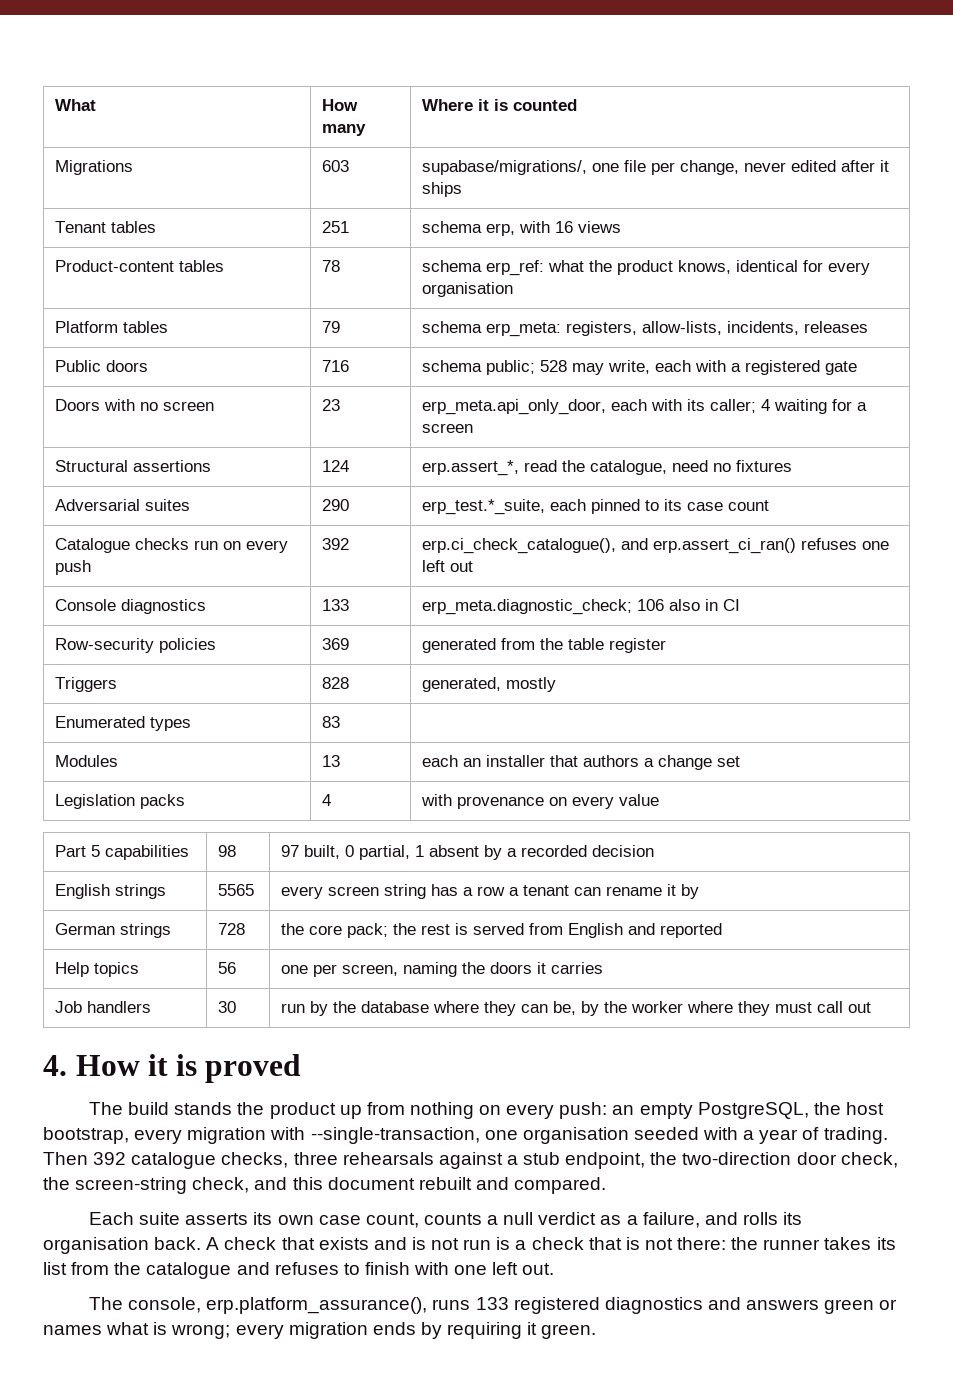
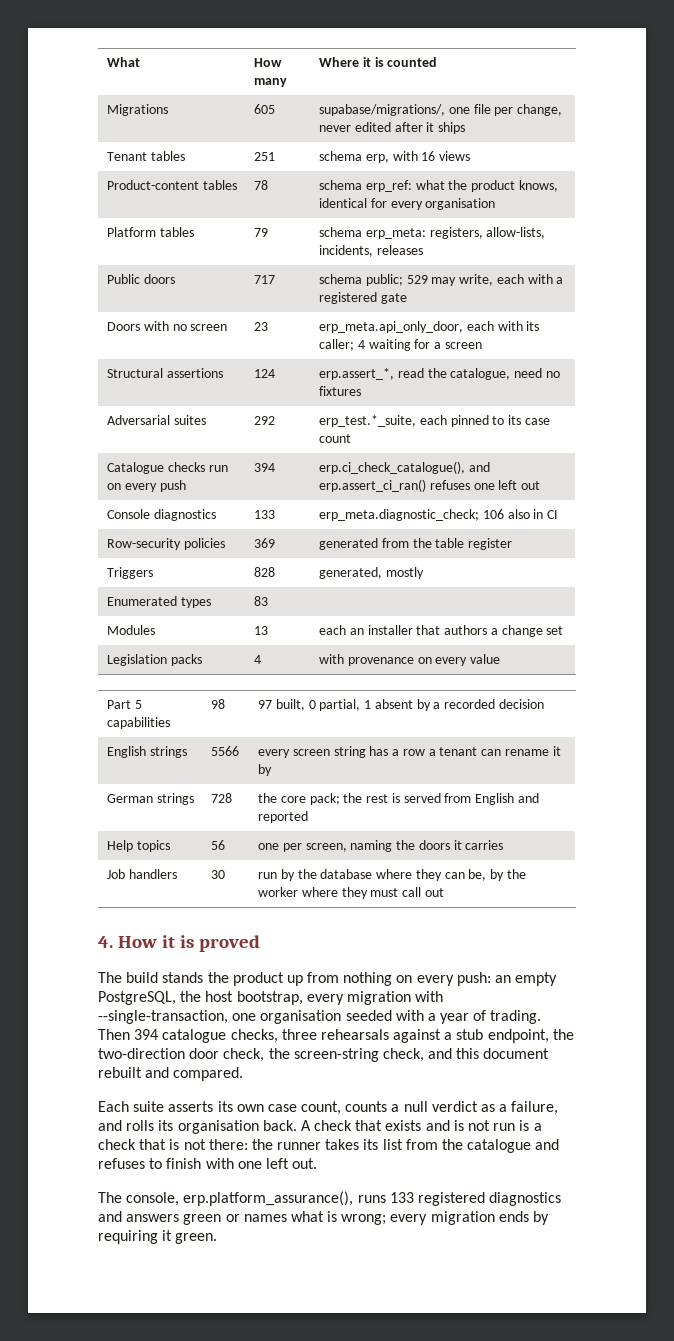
[322,160,350,172] 603 -> [254,104,276,114] 605
[322,360,350,372] 716 -> [254,275,276,284] 717
[540,360,568,372] 528 -> [406,275,428,284] 529
[322,499,350,511] 290 -> [254,416,276,425] 292
[322,538,350,550] 392 -> [254,463,276,472] 394
[218,884,255,896] 5565 -> [211,746,240,756] 5566
[93,1152,127,1165] 392 -> [134,1029,159,1040] 394

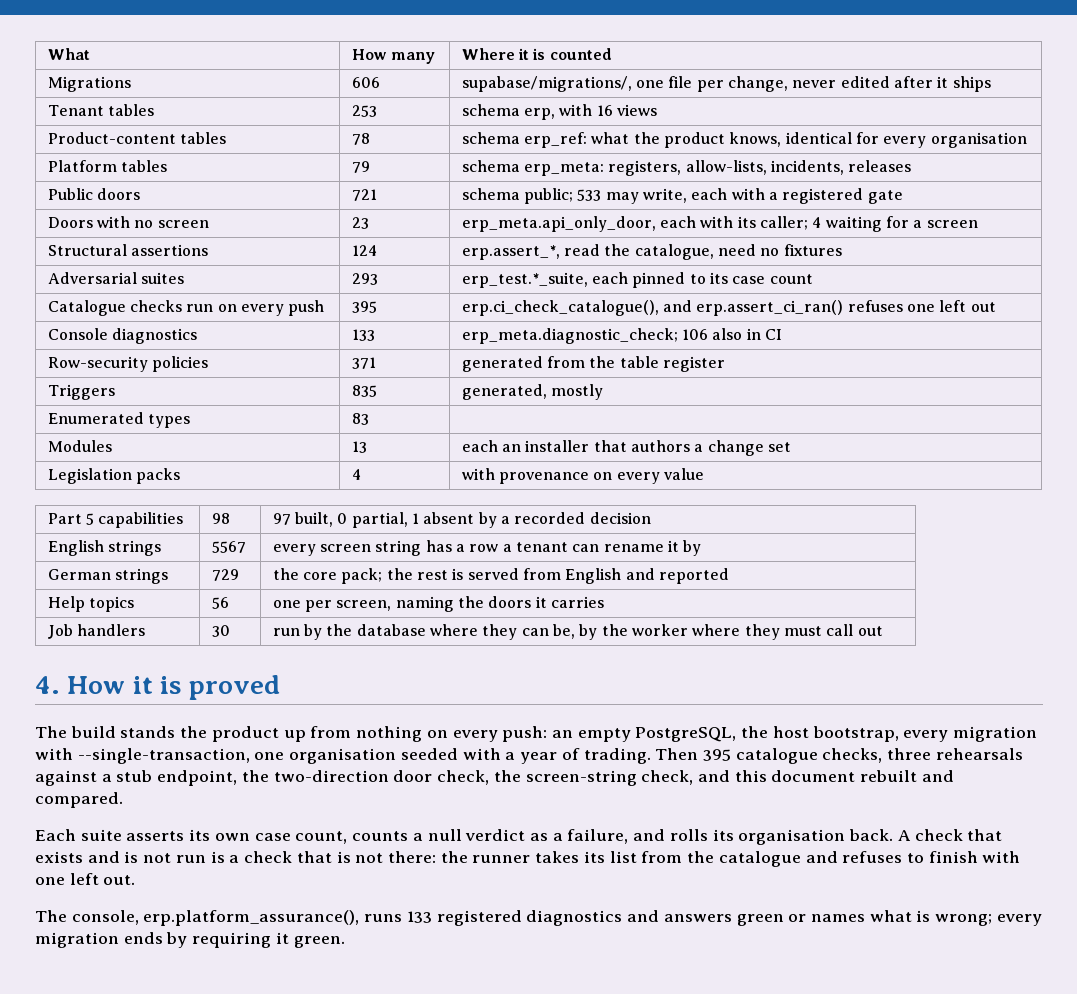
[254,104,276,114] 605 -> [351,77,380,88] 606
[254,152,276,161] 251 -> [351,105,377,117] 253
[254,275,276,284] 717 -> [351,189,377,201] 721
[406,275,428,284] 529 -> [577,189,602,201] 533
[254,416,276,425] 292 -> [351,273,378,285] 293
[254,463,276,472] 394 -> [351,301,377,313] 395
[254,538,276,548] 369 -> [351,357,376,369] 371
[254,567,276,577] 828 -> [351,385,377,397] 835
[211,746,240,756] 5566 -> [211,541,246,553] 5567
[211,793,233,803] 728 -> [211,569,239,581] 729
[134,1029,159,1040] 394 -> [702,749,731,761] 395

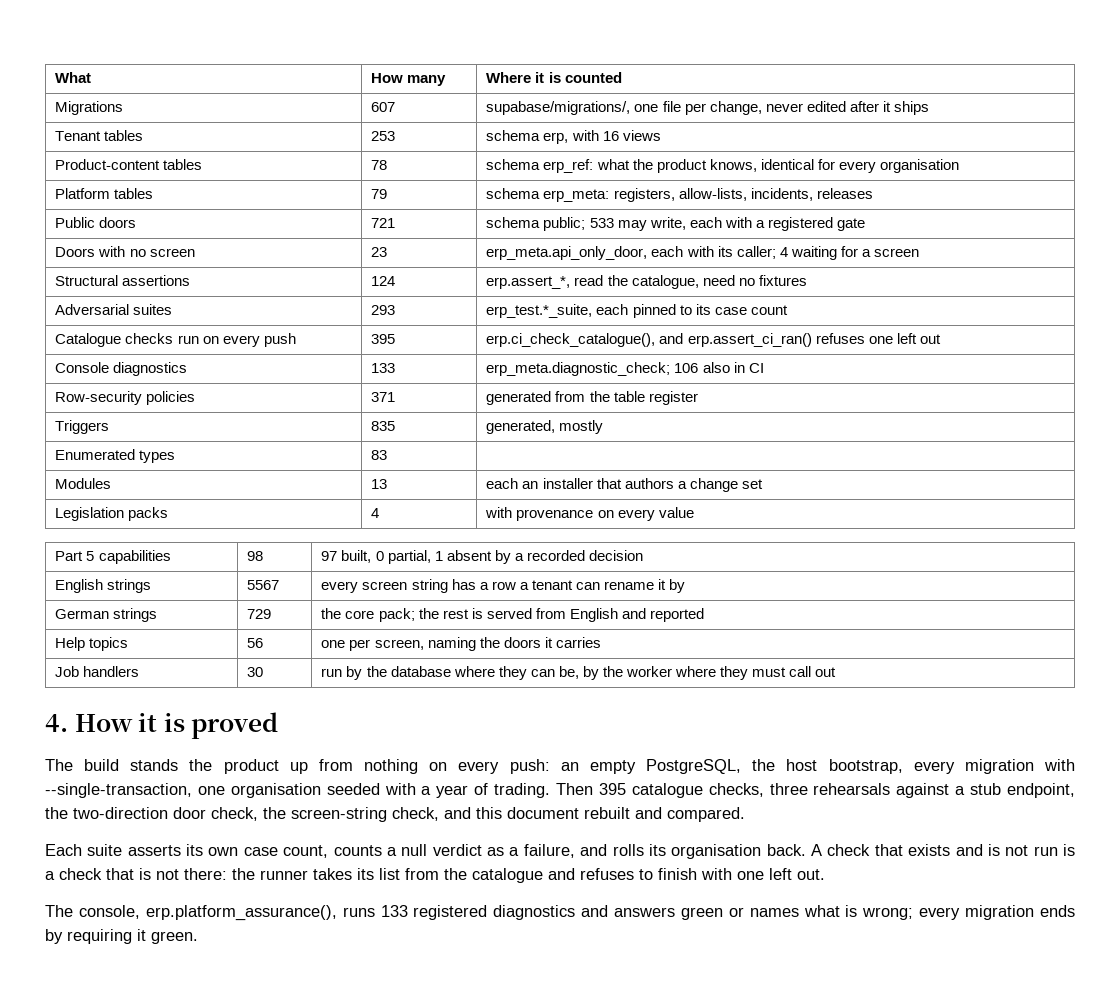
[351,77,380,88] 606 -> [371,102,396,112] 607

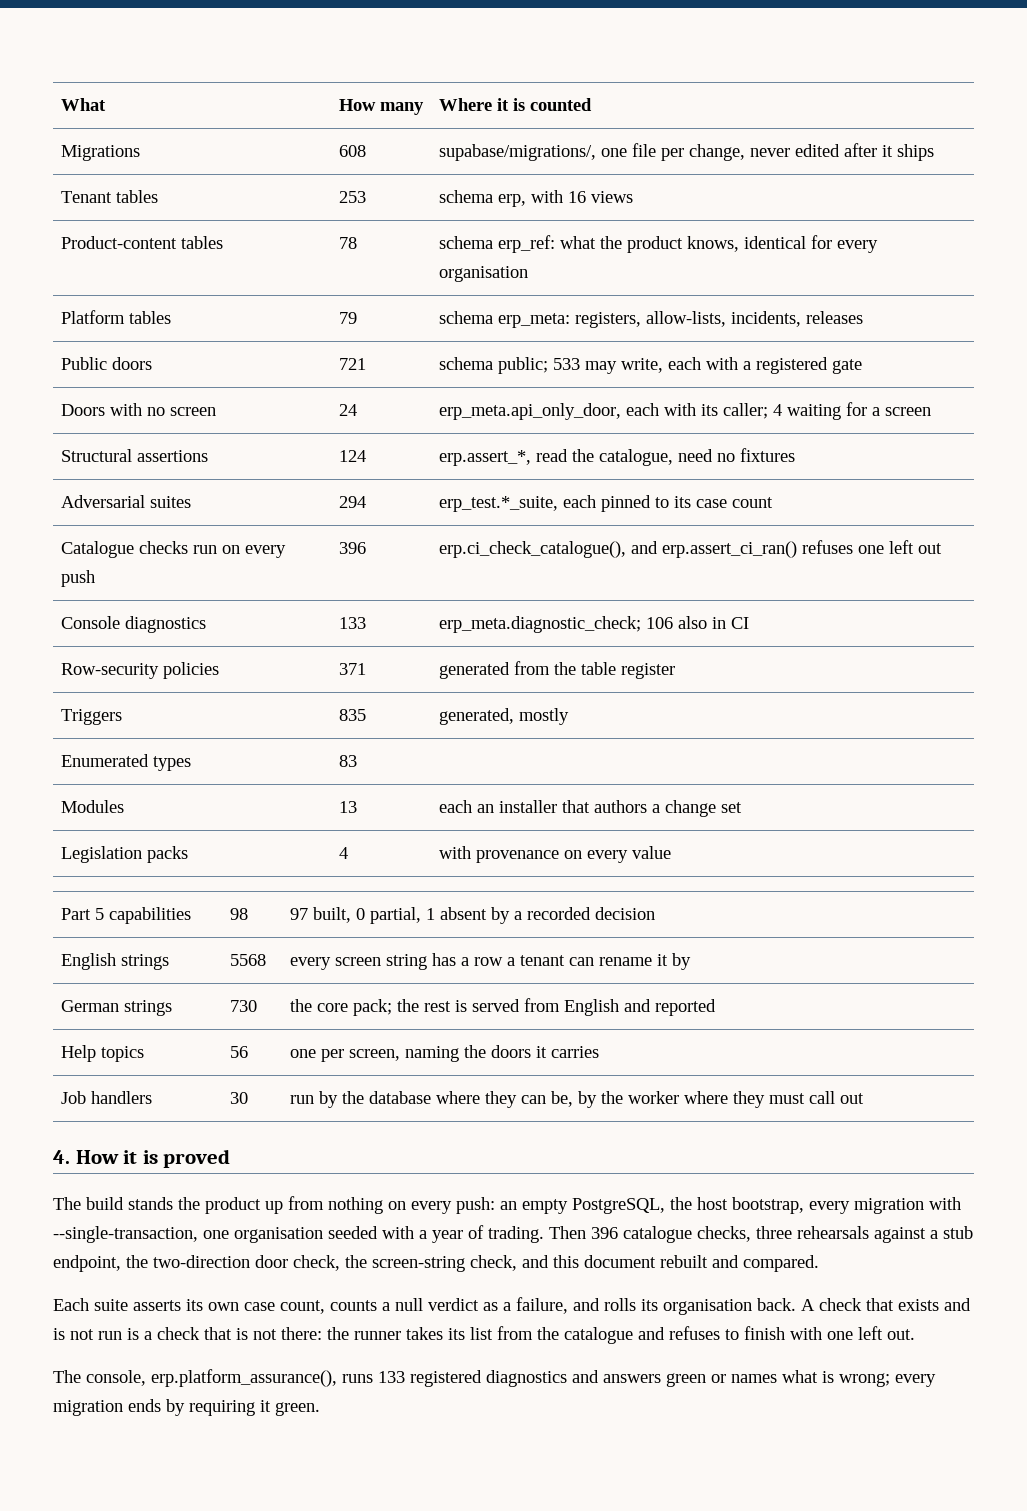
[371,102,396,112] 607 -> [339,145,367,157] 608
[371,247,388,257] 23 -> [339,404,358,416] 24
[371,305,396,315] 293 -> [339,496,367,508] 294
[371,334,396,344] 395 -> [339,542,367,554] 396
[247,580,280,590] 5567 -> [230,954,267,966] 5568
[247,609,272,619] 729 -> [230,1000,258,1012] 730
[598,783,626,795] 395 -> [591,1227,618,1239] 396

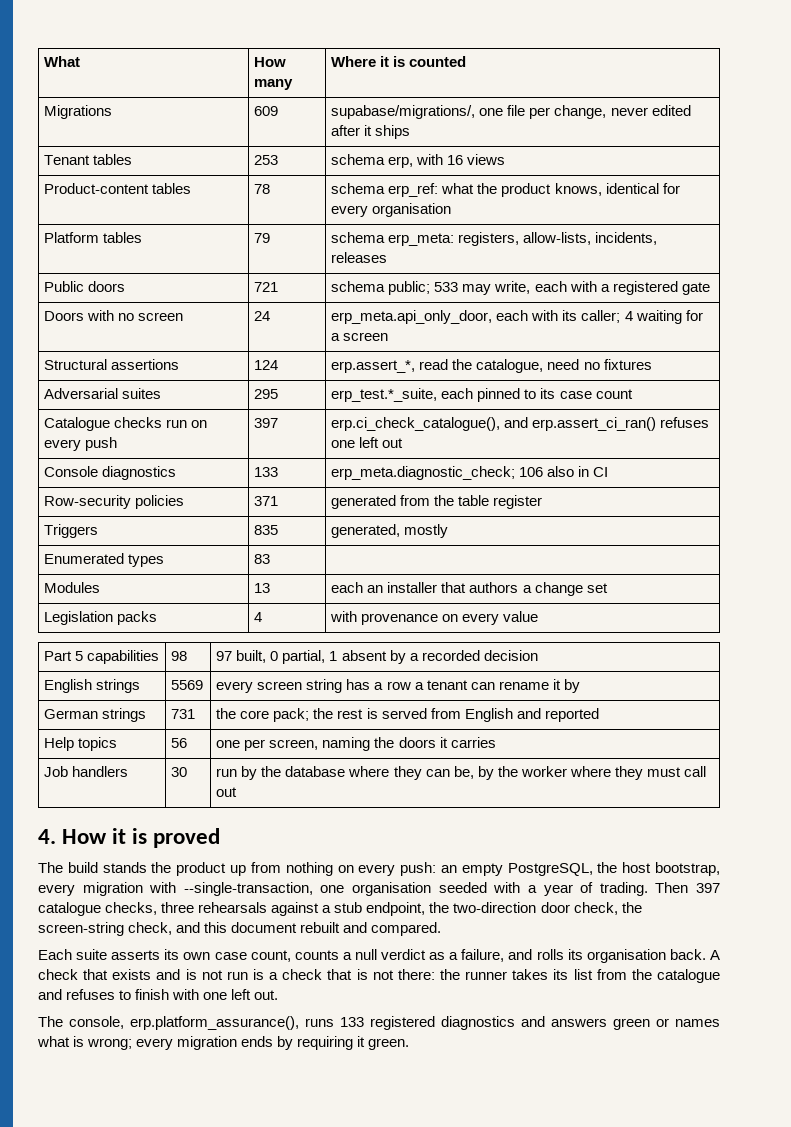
[339,145,367,157] 608 -> [254,106,279,116] 609
[339,496,367,508] 294 -> [254,389,279,399] 295
[339,542,367,554] 396 -> [254,418,279,428] 397
[230,954,267,966] 5568 -> [171,680,204,690] 5569
[230,1000,258,1012] 730 -> [171,709,196,719] 731
[591,1227,618,1239] 396 -> [696,883,721,893] 397

